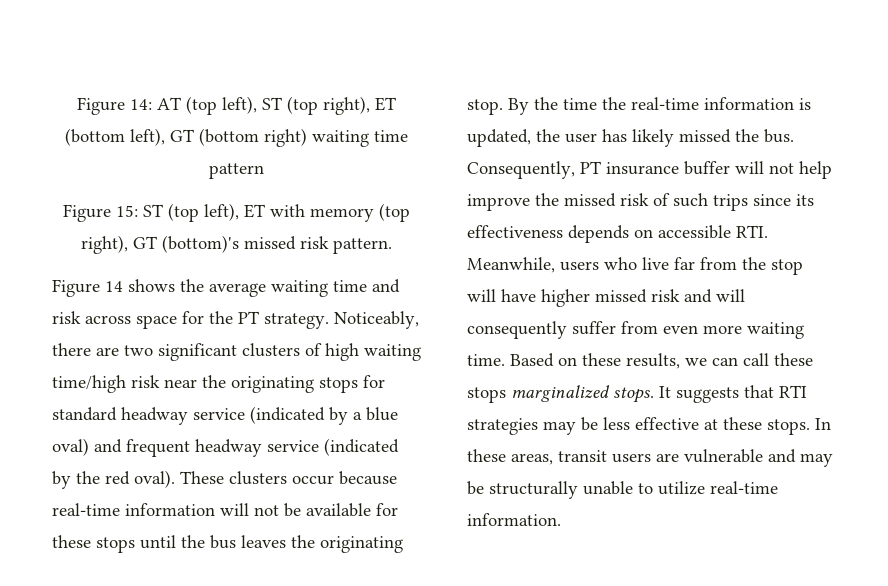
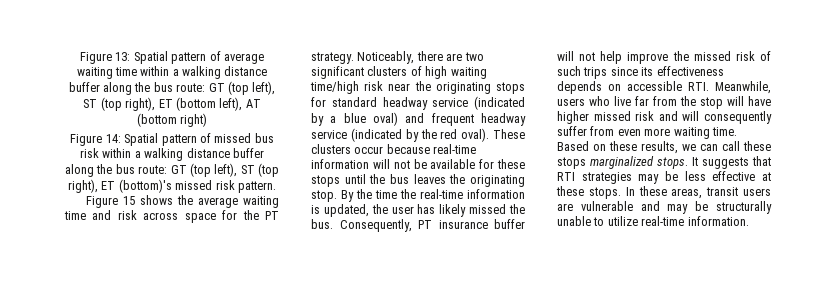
[77,97,181,115] Figure 14: AT -> [80,51,264,64] [76,66,268,79] [68,82,225,95] Figure 13: Spatial pattern of average waiting time within a walking distance buffer along the bus route: GT
[170,129,194,142] GT -> [245,99,261,108] AT
[312,130,408,147] [209,163,264,179] [63,203,410,222] [81,235,157,254] waiting time pattern // Figure 15: ST (top left), ET with memory (top right), GT -> [70,133,274,146] [80,148,264,161] [65,163,279,177] [68,179,116,193] // Figure 14: Spatial pattern of missed bus risk within a walking distance buffer along the bus route: GT (top left), ST (top right), ET
[105,281,123,292] 14 -> [122,196,135,205] 15

